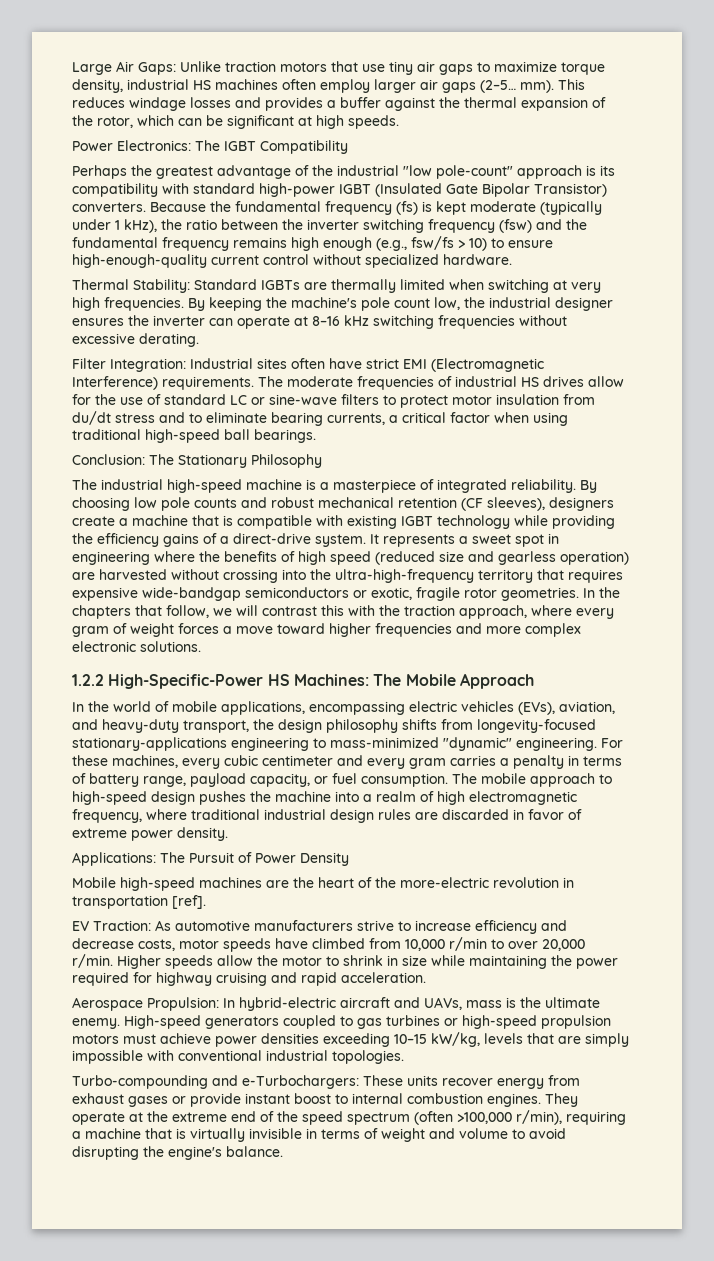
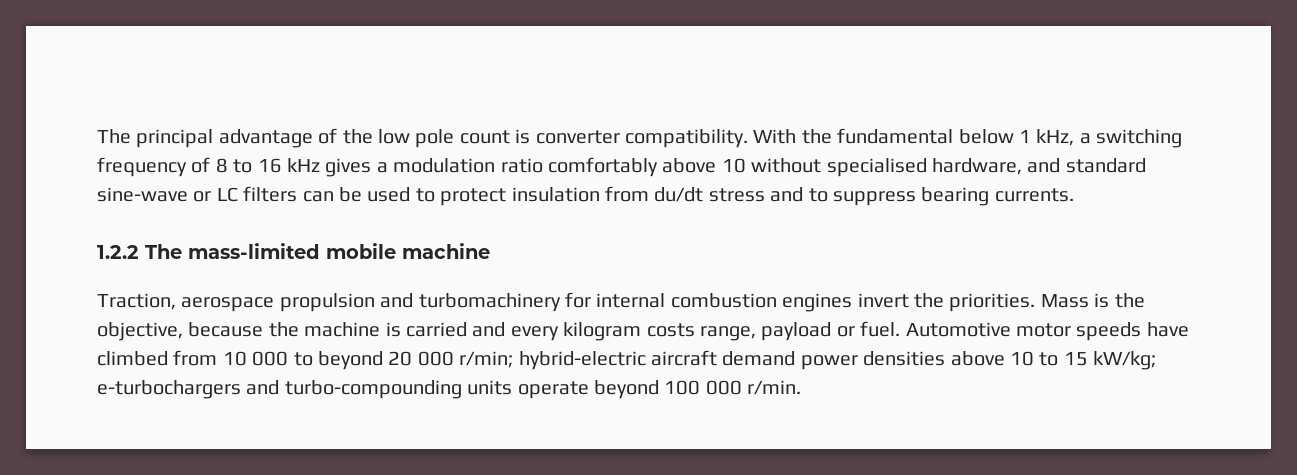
[72,61,605,75] [72,79,585,93] [72,97,606,111] [72,115,399,129] [72,140,348,154] [72,165,615,179] [72,183,607,197] [72,201,602,215] [72,219,587,233] [72,236,553,251] [72,254,512,268] [72,279,601,293] [72,297,613,311] [72,315,567,329] [72,333,199,347] [72,358,544,372] [72,376,624,390] [72,394,379,405] Large Air Gaps: Unlike traction motors that use tiny air gaps to maximize torque density, industrial HS machines often employ larger air gaps (2–5… mm). This reduces windage losses and provides a buffer against the thermal expansion of the rotor, which can be significant at high speeds. // Power Electronics: The IGBT Compatibility // Perhaps the greatest advantage of the industrial "low pole-count" approach is its compatibility with standard high-power IGBT (Insulated Gate Bipolar Transistor) converters. Because the fundamental frequency (fs) is kept moderate (typically under 1 kHz), the ratio between the inverter switching frequency (fsw) and the fundamental frequency remains high enough (e.g., fsw/fs > 10) to ensure high-enough-quality current control without specialized hardware. // Thermal Stability: Standard IGBTs are thermally limited when switching at very high frequencies. By keeping the machine's pole count low, the industrial designer ensures the inverter can operate at 8–16 kHz switching frequencies without excessive derating. // Filter Integration: Industrial sites often have strict EMI (Electromagnetic Interference) requirements. The moderate frequencies of industrial HS drives allow for the use of standard LC or sine-wave filters -> [97,128,1183,148] [97,157,1146,177] [97,186,411,202] The principal advantage of the low pole count is converter compatibility. With the fundamental below 1 kHz, a switching frequency of 8 to 16 kHz gives a modulation ratio comfortably above 10 without specialised hardware, and standard sine-wave or LC filters can be used
[452,395,492,405] motor -> (507, 197) none
[206,412,568,426] [72,429,316,443] [72,454,322,468] [72,479,597,493] [72,497,614,511] [72,515,615,529] [72,533,559,547] [72,551,629,565] [72,569,623,583] [72,587,620,601] [72,605,614,619] [72,623,581,637] [72,641,201,652] [72,673,534,689] [72,701,615,715] [72,719,596,733] [72,737,623,751] [72,755,622,769] [72,773,612,787] [72,791,577,805] [72,809,582,823] [72,827,228,841] [72,852,349,866] [72,877,574,891] [72,895,206,909] [72,920,567,934] [72,938,175,951] eliminate bearing currents, a critical factor when using traditional high-speed ball bearings. // Conclusion: The Stationary Philosophy // The industrial high-speed machine is a masterpiece of integrated reliability. By choosing low pole counts and robust mechanical retention (CF sleeves), designers create a machine that is compatible with existing IGBT technology while providing the efficiency gains of a direct-drive system. It represents a sweet spot in engineering where the benefits of high speed (reduced size and gearless operation) are harvested without crossing into the ultra-high-frequency territory that requires expensive wide-bandgap semiconductors or exotic, fragile rotor geometries. In the chapters that follow, we will contrast this with the traction approach, where every gram of weight forces a move toward higher frequencies and more complex electronic solutions. // 1.2.2 High-Specific-Power HS Machines: The Mobile Approach // In the world of mobile applications, encompassing electric vehicles (EVs), aviation, and heavy-duty transport, the design philosophy shifts from longevity-focused stationary-applications engineering to mass-minimized "dynamic" engineering. For these machines, every cubic centimeter and every gram carries a penalty in terms of battery range, payload capacity, or fuel consumption. The mobile approach to high-speed design pushes the machine into a realm of high electromagnetic frequency, where traditional industrial design rules are discarded in favor of extreme power density. // Applications: The Pursuit of Power Density // Mobile high-speed machines are the heart of the more-electric revolution in transportation [ref]. // EV Traction: As automotive manufacturers strive to increase efficiency and decrease costs, -> [832,187,1074,206] [97,243,490,259] [97,292,1145,312] [97,321,1011,341] suppress bearing currents. // 1.2.2 The mass-limited mobile machine // Traction, aerospace propulsion and turbomachinery for internal combustion engines invert the priorities. Mass is the objective, because the machine is carried and every kilogram costs range, payload or fuel. Automotive
[405,937,585,951] [72,954,618,969] [72,972,426,986] [72,997,600,1011] [72,1015,611,1029] [72,1032,629,1047] [72,1050,404,1064] [72,1075,580,1089] [72,1093,578,1107] [72,1110,626,1125] [72,1128,566,1142] [72,1146,283,1160] 10,000 r/min to over 20,000 r/min. Higher speeds allow the motor to shrink in size while maintaining the power required for highway cruising and rapid acceleration. // Aerospace Propulsion: In hybrid-electric aircraft and UAVs, mass is the ultimate enemy. High-speed generators coupled to gas turbines or high-speed propulsion motors must achieve power densities exceeding 10–15 kW/kg, levels that are simply impossible with conventional industrial topologies. // Turbo-compounding and e-Turbochargers: These units recover energy from exhaust gases or provide instant boost to internal combustion engines. They operate at the extreme end of the speed spectrum (often >100,000 r/min), requiring a machine that is virtually invisible in terms of weight and volume to avoid disrupting the engine's balance. -> [222,350,1157,370] [97,380,802,399] 10 000 to beyond 20 000 r/min; hybrid-electric aircraft demand power densities above 10 to 15 kW/kg; e-turbochargers and turbo-compounding units operate beyond 100 000 r/min.

